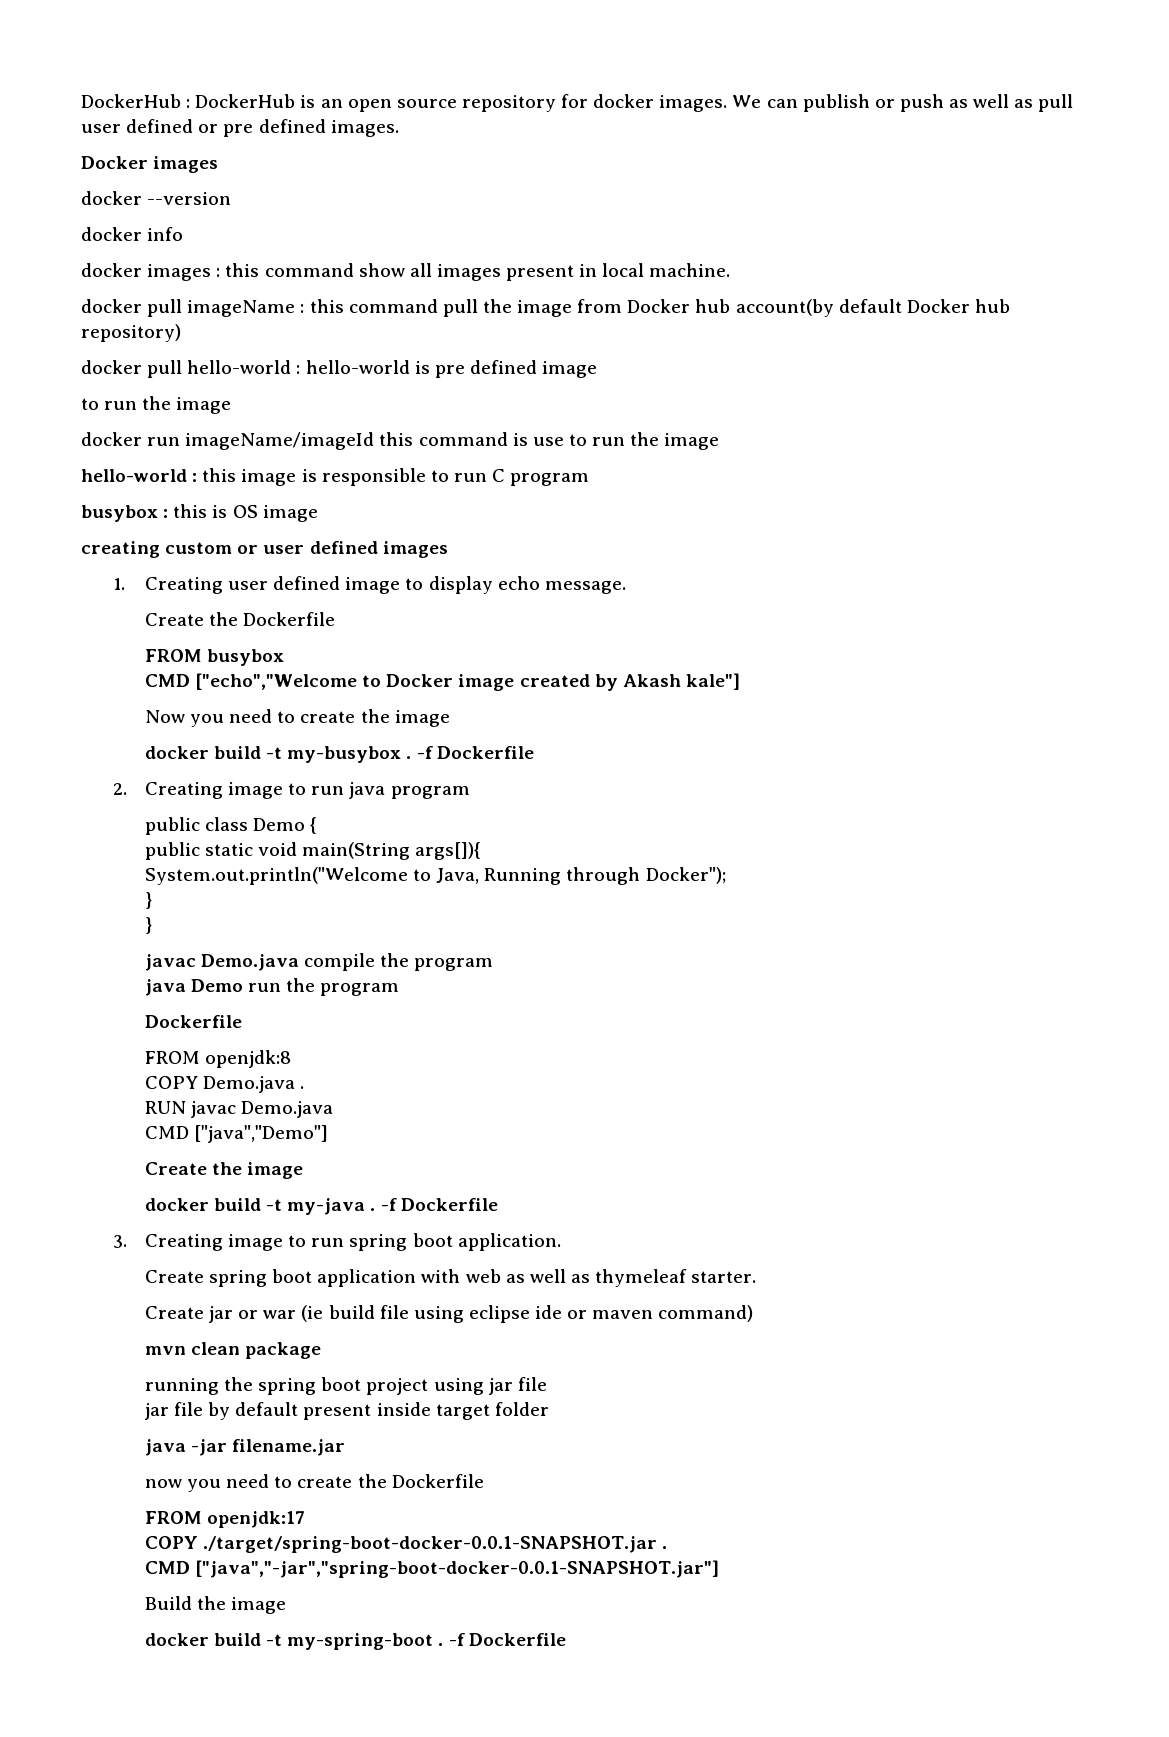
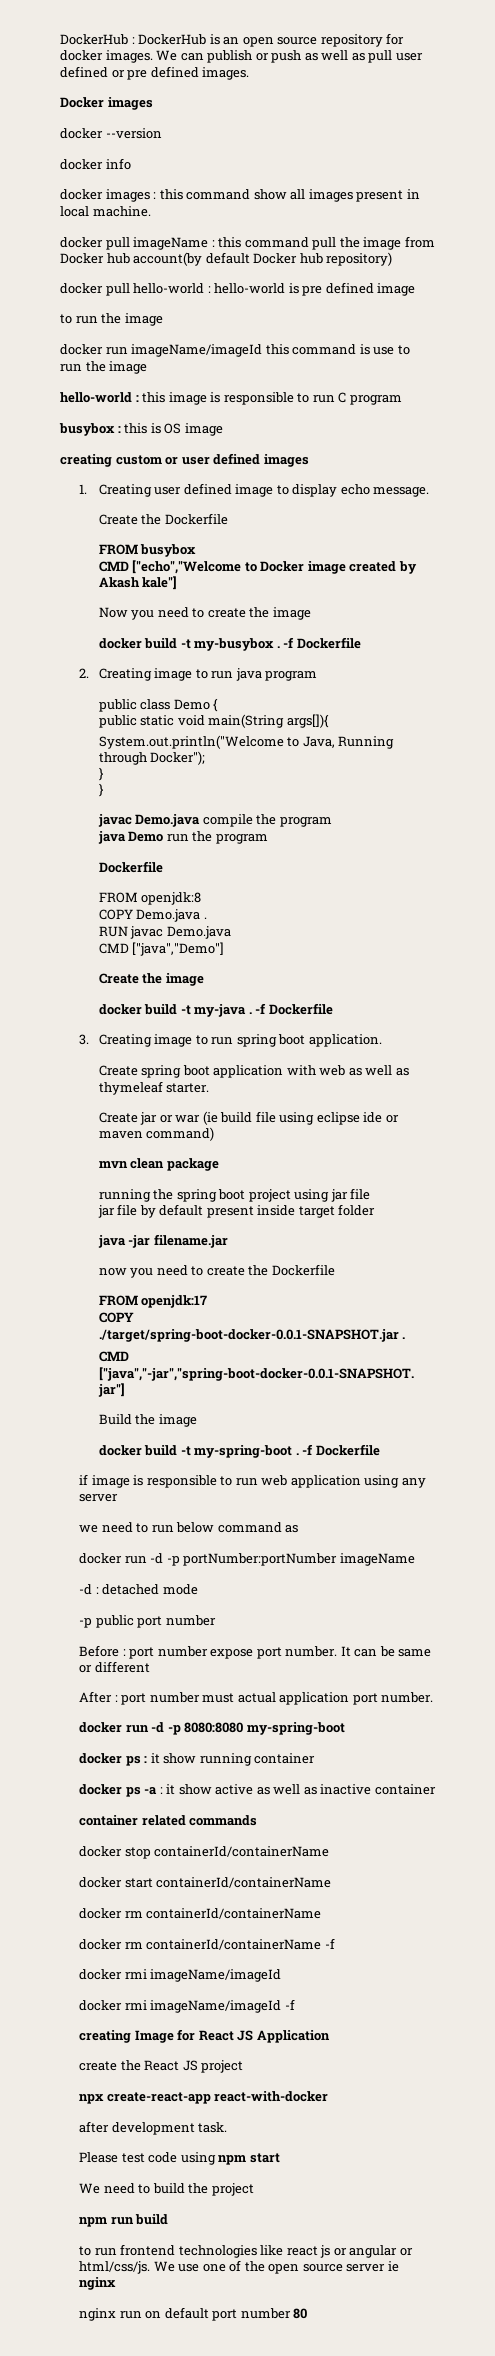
(566, 1639) none -> [79,1474,426,1488] [79,1494,119,1502] [79,1522,299,1533] [79,1553,415,1566] [79,1584,198,1595] [79,1615,216,1628] [79,1645,432,1659] [79,1661,150,1673] [79,1691,434,1705] [79,1722,345,1735] [79,1753,316,1766] [79,1784,436,1797] [79,1815,258,1826] [79,1846,330,1859] [79,1877,332,1888] [79,1908,322,1919] [79,1938,335,1950] [79,1969,282,1982] [79,1999,295,2013] [79,2029,330,2043] [79,2060,244,2073] [79,2091,329,2104] [79,2121,228,2135] [79,2152,280,2165] [79,2183,254,2196] [79,2214,169,2227] [79,2244,413,2258] [79,2260,399,2274] [79,2277,117,2290] [79,2307,308,2321] // if image is responsible to run web application using any server // we need to run below command as // docker run -d -p portNumber:portNumber imageName // -d : detached mode // -p public port number // Before : port number expose port number. It can be same or different // After : port number must actual application port number. // docker run -d -p 8080:8080 my-spring-boot // docker ps : it show running container // docker ps -a : it show active as well as inactive container // container related commands // docker stop containerId/containerName // docker start containerId/containerName // docker rm containerId/containerName // docker rm containerId/containerName -f // docker rmi imageName/imageId // docker rmi imageName/imageId -f // creating Image for React JS Application // create the React JS project // npx create-react-app react-with-docker // after development task. // Please test code using npm start // We need to build the project // npm run build // to run frontend technologies like react js or angular or html/css/js. We use one of the open source server ie nginx // nginx run on default port number 80

